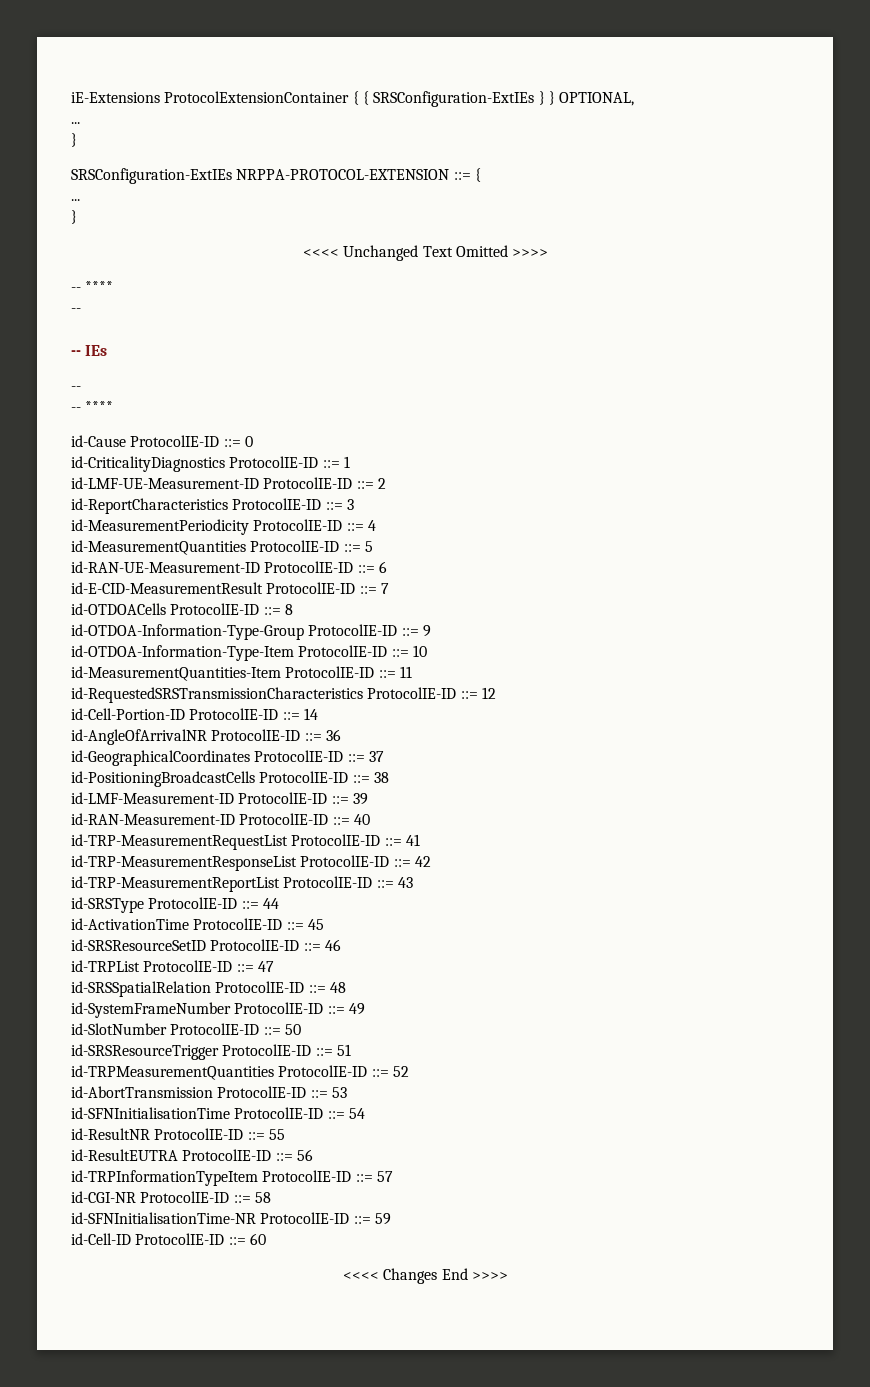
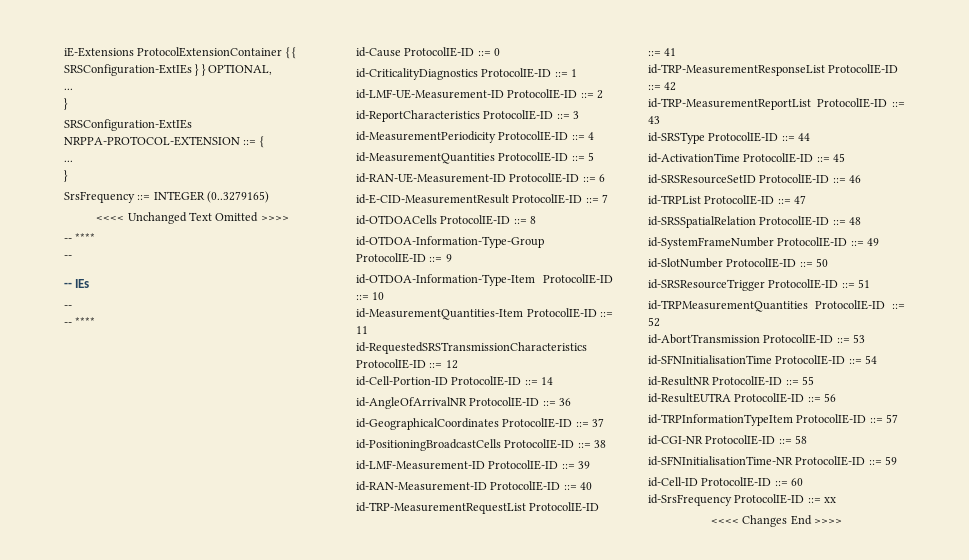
(77, 217) none -> [64,191,270,203] // SrsFrequency ::= INTEGER (0..3279165)
(266, 1239) none -> [648,494,837,506] // id-SrsFrequency ProtocolIE-ID ::= xx

